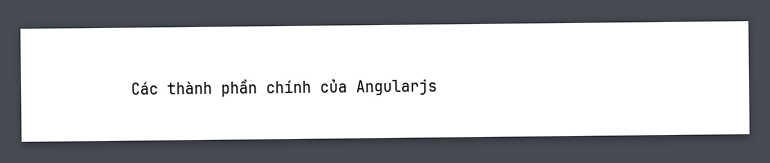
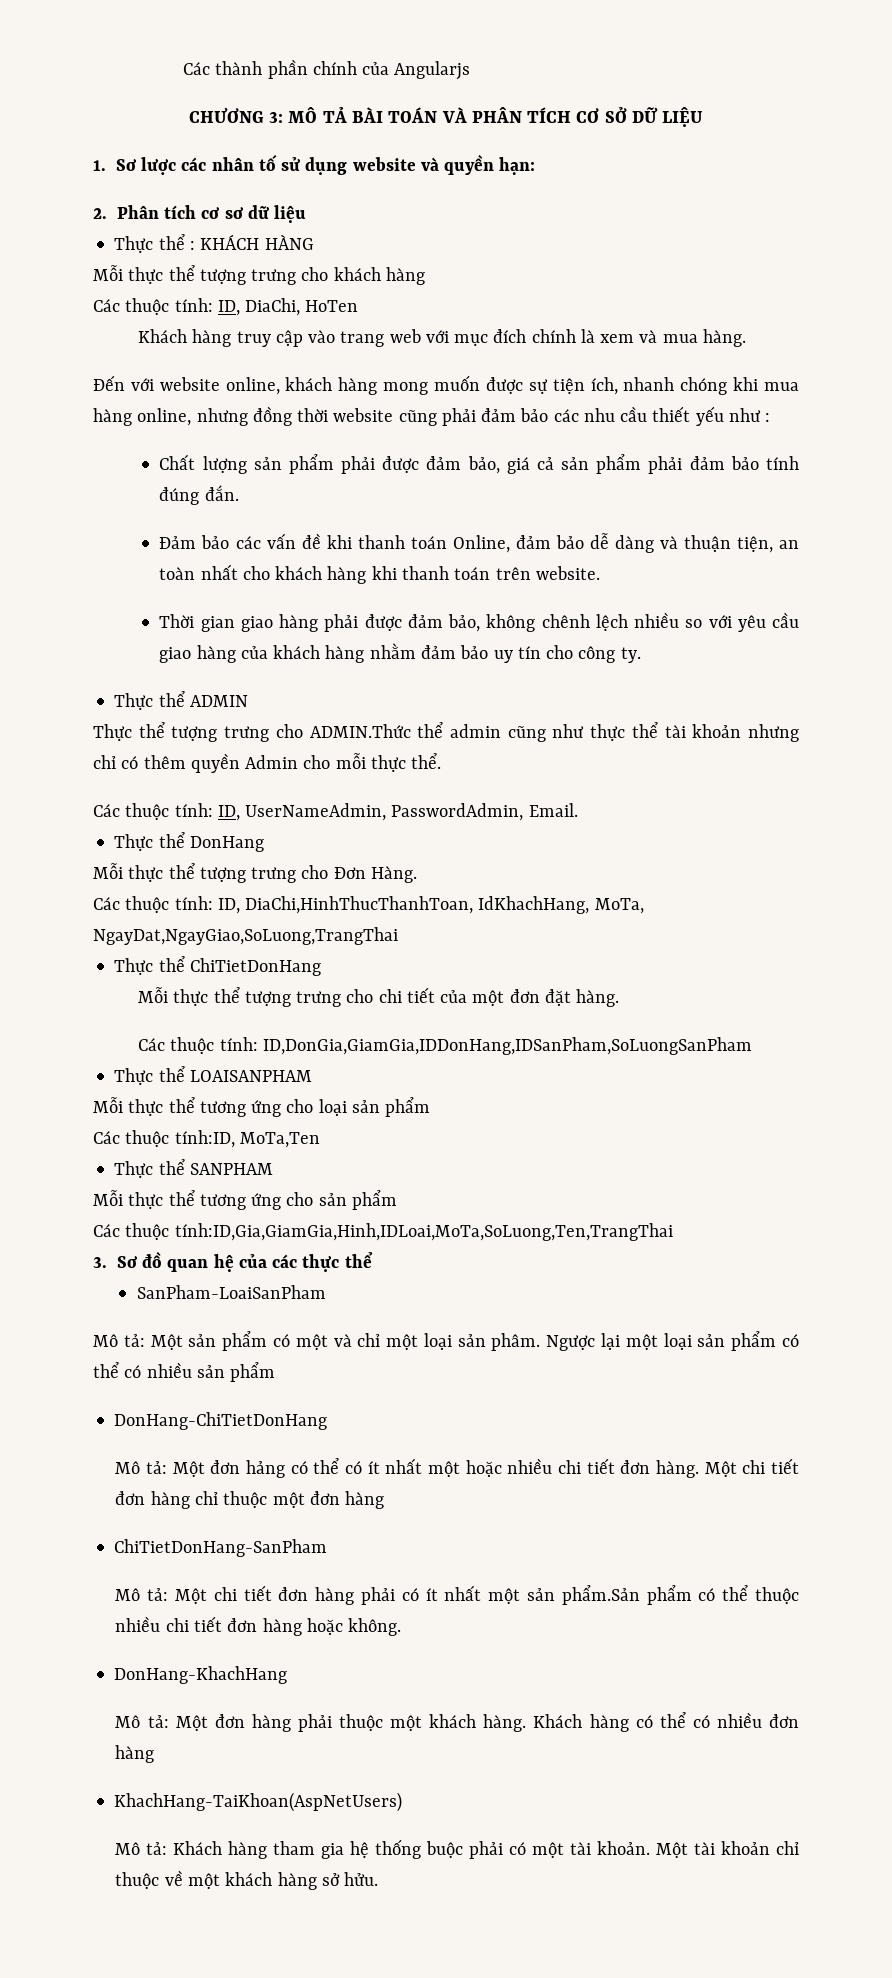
(439, 87) none -> [188,107,704,127] [93,155,536,175] [93,205,307,223] [114,234,314,253] [93,265,425,285] [93,298,359,316] [137,329,746,347] [93,375,800,395] [93,406,771,426] [159,454,799,474] [159,485,239,505] [159,533,799,553] [159,564,600,584] [159,612,800,632] [159,643,641,663] [114,691,248,710] [93,722,799,742] [93,753,442,773] [93,803,578,821] [114,832,264,852] [93,863,417,883] [93,896,644,914] [93,927,398,945] [114,956,321,976] [137,987,620,1007] [137,1037,752,1055] [114,1066,312,1085] [93,1097,431,1117] [93,1130,320,1148] [114,1159,273,1178] [93,1190,397,1210] [93,1223,673,1241] [93,1252,373,1272] [136,1285,326,1299] [93,1331,799,1351] [93,1362,276,1382] [114,1412,328,1430] [115,1458,800,1478] [115,1491,385,1509] [114,1539,328,1557] [115,1585,800,1605] [115,1616,402,1636] [114,1666,288,1684] [115,1712,799,1732] [115,1745,155,1763] [114,1792,403,1812] [115,1839,799,1859] [115,1870,379,1890] // CHƯƠNG 3: MÔ TẢ BÀI TOÁN VÀ PHÂN TÍCH CƠ SỞ DỮ LIỆU // 1. Sơ lược các nhân tố sử dụng website và quyền hạn: // 2. Phân tích cơ sơ dữ liệu // Thực thể : KHÁCH HÀNG // Mỗi thực thể tượng trưng cho khách hàng // Các thuộc tính: ID, DiaChi, HoTen // Khách hàng truy cập vào trang web với mục đích chính là xem và mua hàng. // Đến với website online, khách hàng mong muốn được sự tiện ích, nhanh chóng khi mua hàng online, nhưng đồng thời website cũng phải đảm bảo các nhu cầu thiết yếu như : // Chất lượng sản phẩm phải được đảm bảo, giá cả sản phẩm phải đảm bảo tính đúng đắn. // Đảm bảo các vấn đề khi thanh toán Online, đảm bảo dễ dàng và thuận tiện, an toàn nhất cho khách hàng khi thanh toán trên website. // Thời gian giao hàng phải được đảm bảo, không chênh lệch nhiều so với yêu cầu giao hàng của khách hàng nhằm đảm bảo uy tín cho công ty. // Thực thể ADMIN // Thực thể tượng trưng cho ADMIN.Thức thể admin cũng như thực thể tài khoản nhưng chỉ có thêm quyền Admin cho mỗi thực thể. // Các thuộc tính: ID, UserNameAdmin, PasswordAdmin, Email. // Thực thể DonHang // Mỗi thực thể tượng trưng cho Đơn Hàng. // Các thuộc tính: ID, DiaChi,HinhThucThanhToan, IdKhachHang, MoTa, NgayDat,NgayGiao,SoLuong,TrangThai // Thực thể ChiTietDonHang // Mỗi thực thể tượng trưng cho chi tiết của một đơn đặt hàng. // Các thuộc tính: ID,DonGia,GiamGia,IDDonHang,IDSanPham,SoLuongSanPham // Thực thể LOAISANPHAM // Mỗi thực thể tương ứng cho loại sản phẩm // Các thuộc tính:ID, MoTa,Ten // Thực thể SANPHAM // Mỗi thực thể tương ứng cho sản phẩm // Các thuộc tính:ID,Gia,GiamGia,Hinh,IDLoai,MoTa,SoLuong,Ten,TrangThai // 3. Sơ đồ quan hệ của các thực thể // SanPham-LoaiSanPham // Mô tả: Một sản phẩm có một và chỉ một loại sản phâm. Ngược lại một loại sản phẩm có thể có nhiều sản phẩm // DonHang-ChiTietDonHang // Mô tả: Một đơn hảng có thể có ít nhất một hoặc nhiều chi tiết đơn hàng. Một chi tiết đơn hàng chỉ thuộc một đơn hàng // ChiTietDonHang-SanPham // Mô tả: Một chi tiết đơn hàng phải có ít nhất một sản phẩm.Sản phẩm có thể thuộc nhiều chi tiết đơn hàng hoặc không. // DonHang-KhachHang // Mô tả: Một đơn hàng phải thuộc một khách hàng. Khách hàng có thể có nhiều đơn hàng // KhachHang-TaiKhoan(AspNetUsers) // Mô tả: Khách hàng tham gia hệ thống buộc phải có một tài khoản. Một tài khoản chỉ thuộc về một khách hàng sở hửu.

